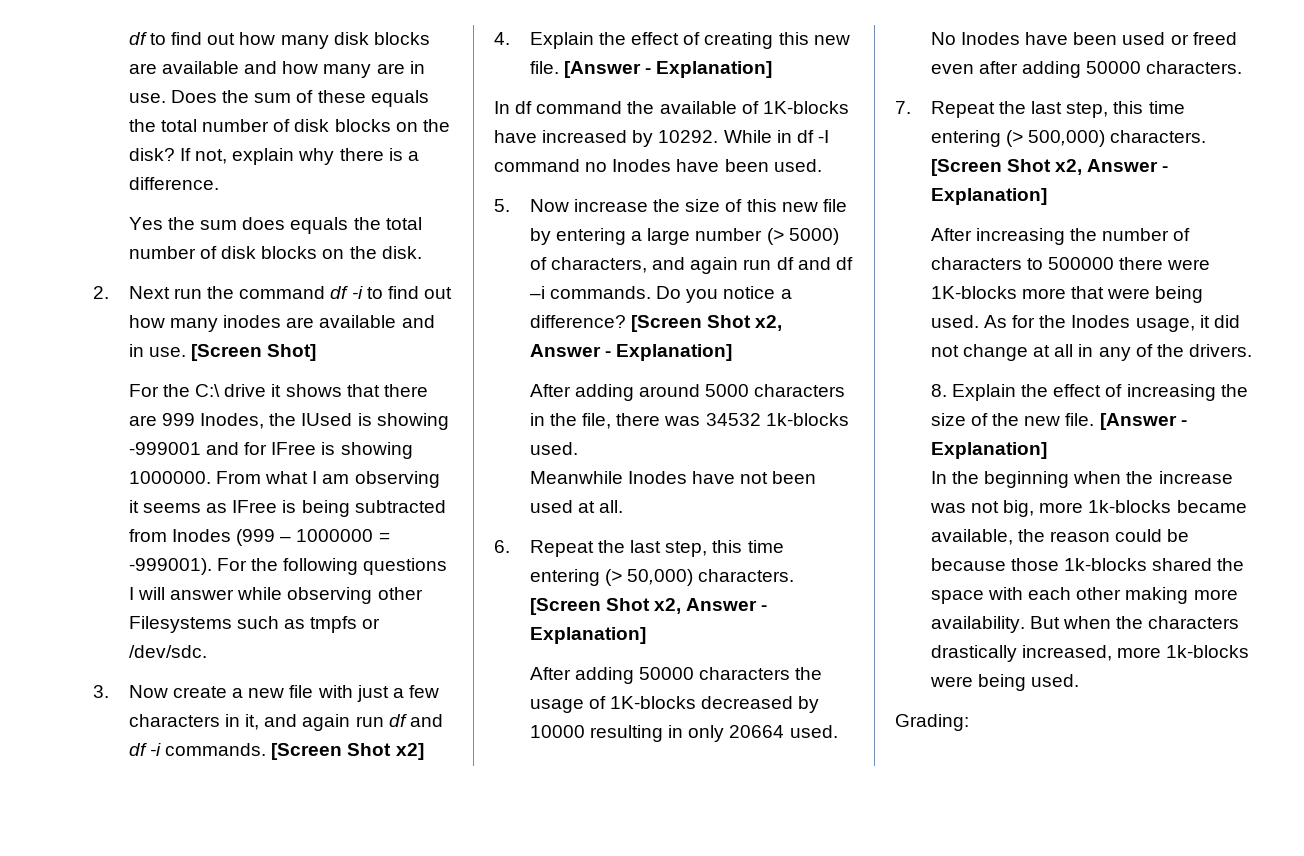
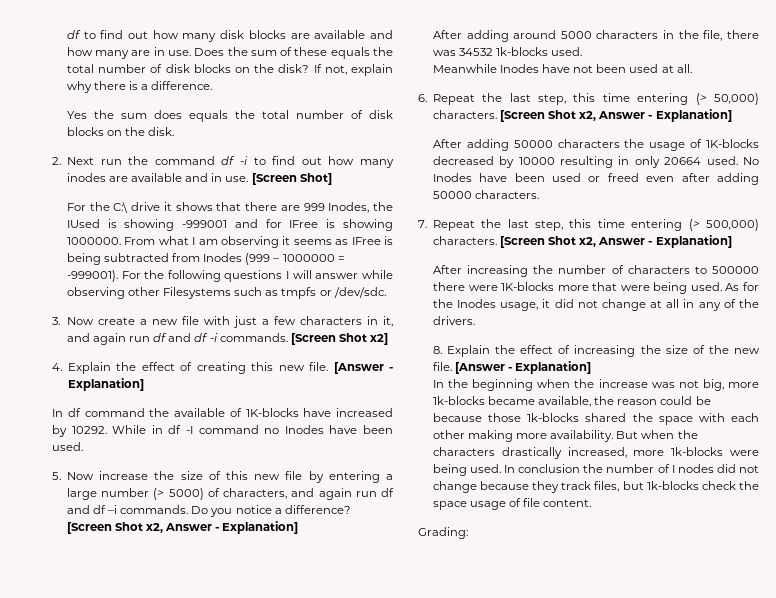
(1080, 680) none -> [504,464,759,473] [432,481,759,493] [432,498,592,510] In conclusion the number of I nodes did not change because they track files, but 1k-blocks check the space usage of file content.

